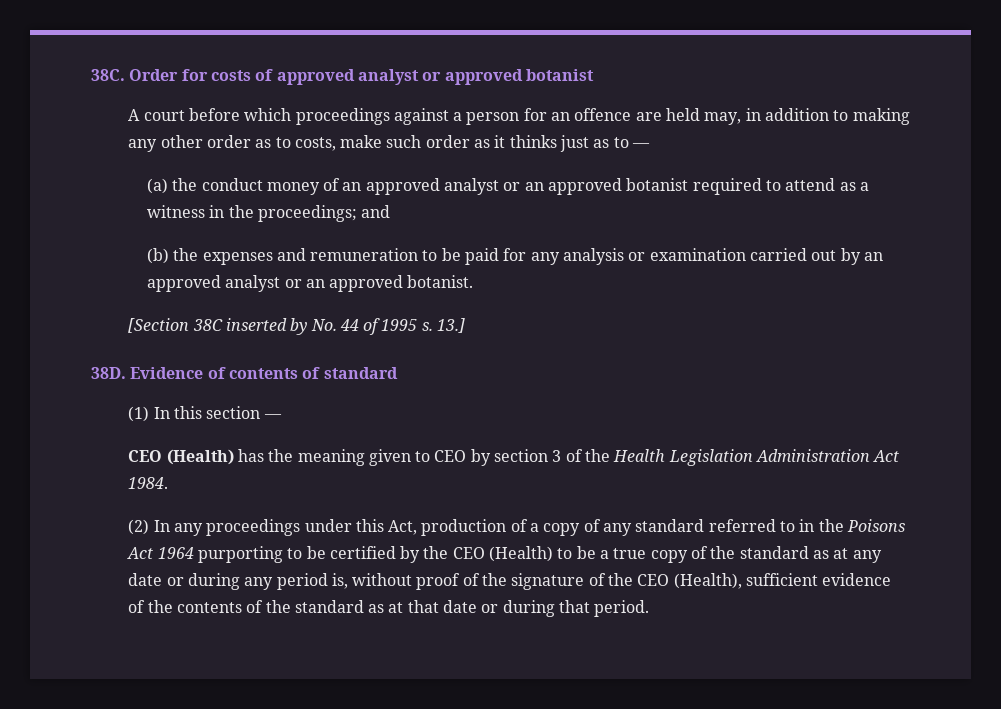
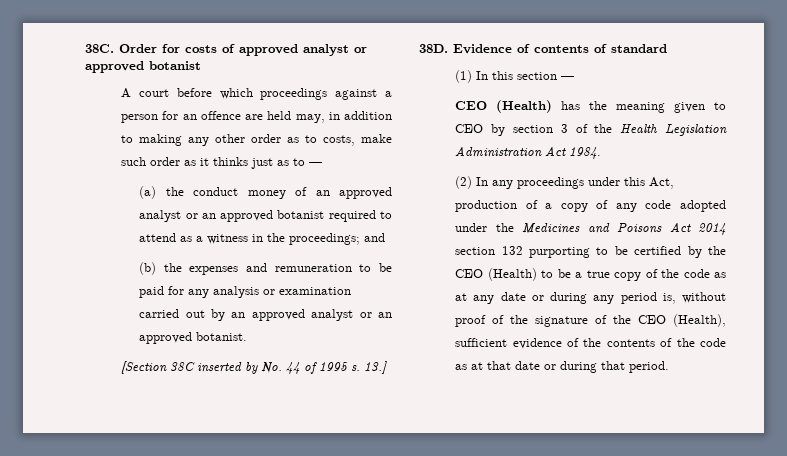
[635,519,906,532] [127,547,194,559] standard referred to in the Poisons Act 1964 -> [645,200,726,212] [455,222,726,235] [455,246,523,255] code adopted under the Medicines and Poisons Act 2014 section 132
[739,546,809,559] standard -> [683,269,710,278] code
[294,600,364,613] standard -> [700,338,726,347] code

